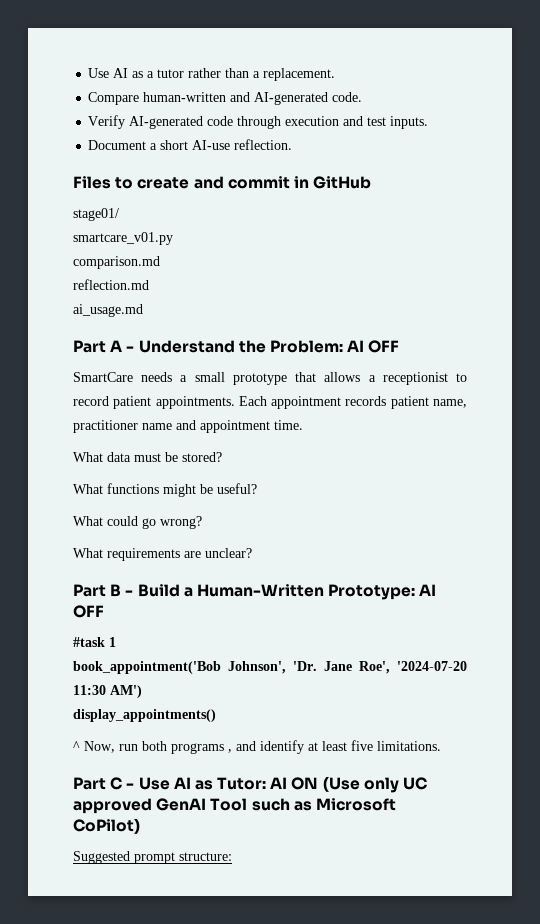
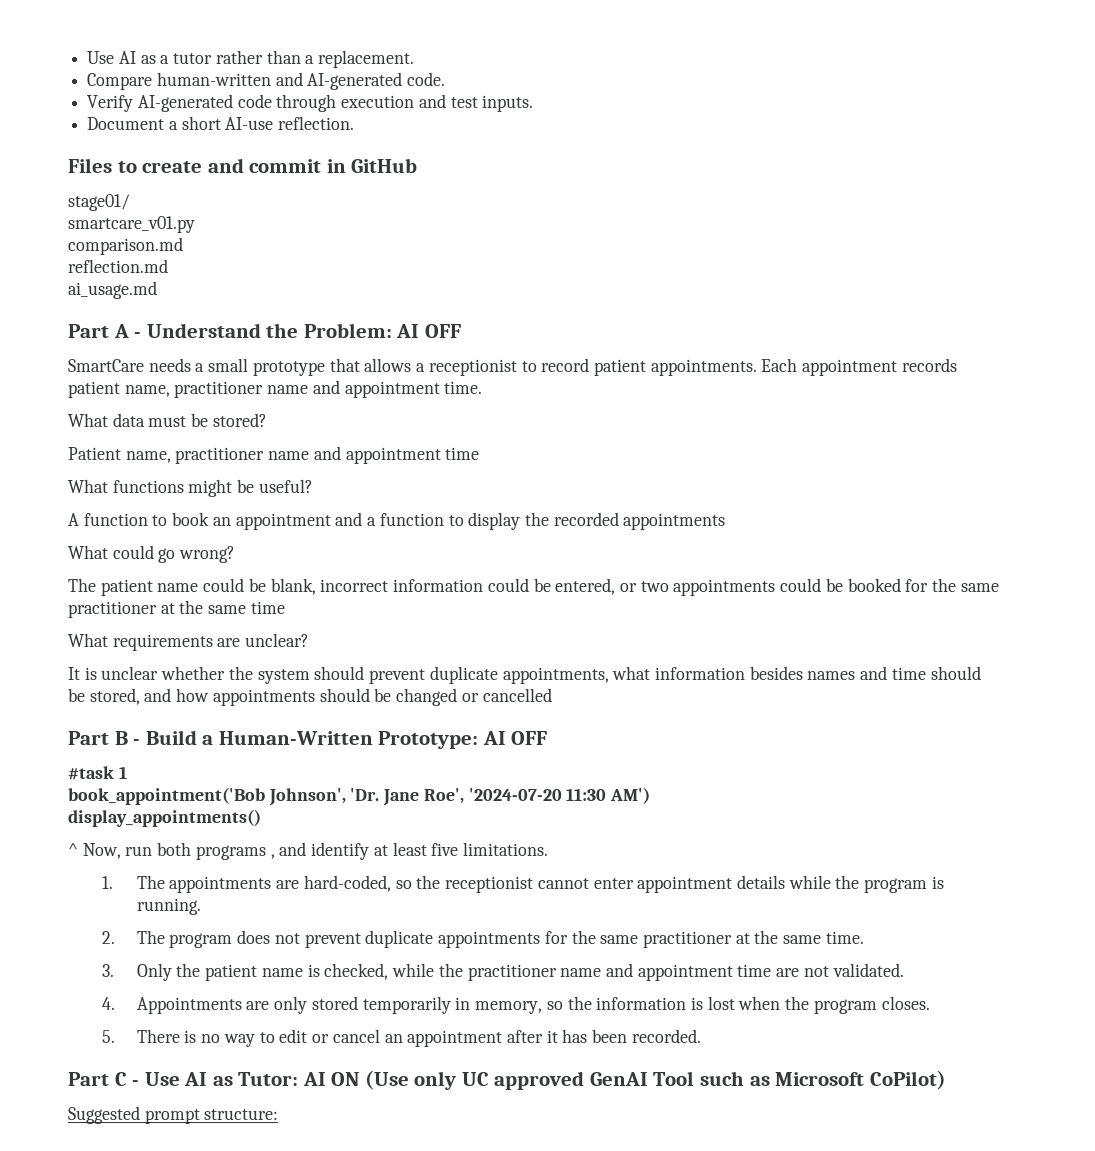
(222, 457) none -> [68,446,480,464] // Patient name, practitioner name and appointment time
[73,516,202,529] [73,548,252,561] What could go wrong? // What requirements are unclear? -> [68,512,726,530] [68,545,236,563] [68,578,999,596] [68,600,285,618] [68,633,310,651] [68,666,981,684] [68,688,552,706] A function to book an appointment and a function to display the recorded appointments // What could go wrong? // The patient name could be blank, incorrect information could be entered, or two appointments could be booked for the same practitioner at the same time // What requirements are unclear? // It is unclear whether the system should prevent duplicate appointments, what information besides names and time should be stored, and how appointments should be changed or cancelled
(441, 746) none -> [102,875,944,893] [136,898,201,915] [102,930,864,948] [102,963,904,981] [102,996,930,1014] [102,1029,701,1047] // 1. The appointments are hard-coded, so the receptionist cannot enter appointment details while the program is running. // 2. The program does not prevent duplicate appointments for the same practitioner at the same time. // 3. Only the patient name is checked, while the practitioner name and appointment time are not validated. // 4. Appointments are only stored temporarily in memory, so the information is lost when the program closes. // 5. There is no way to edit or cancel an appointment after it has been recorded.

